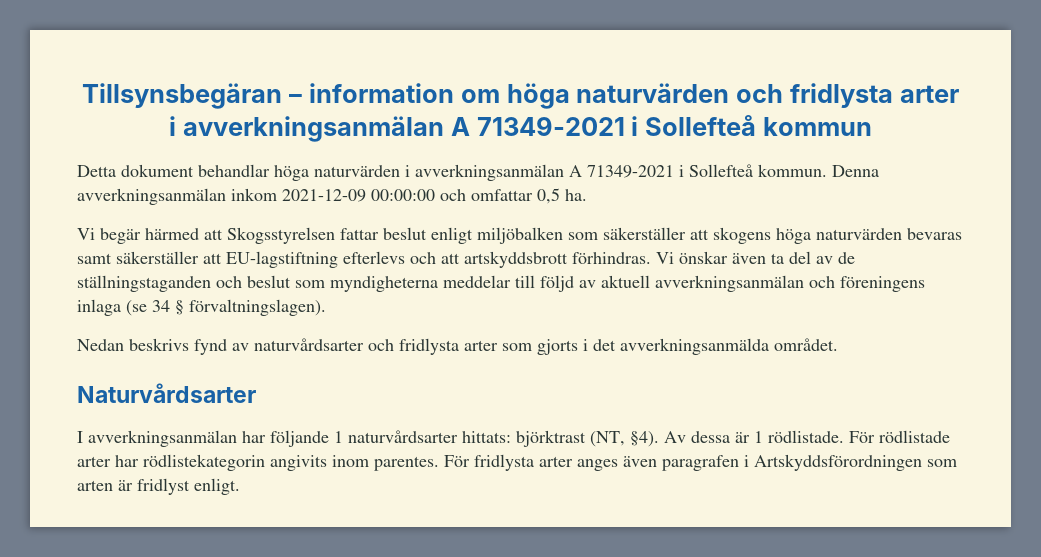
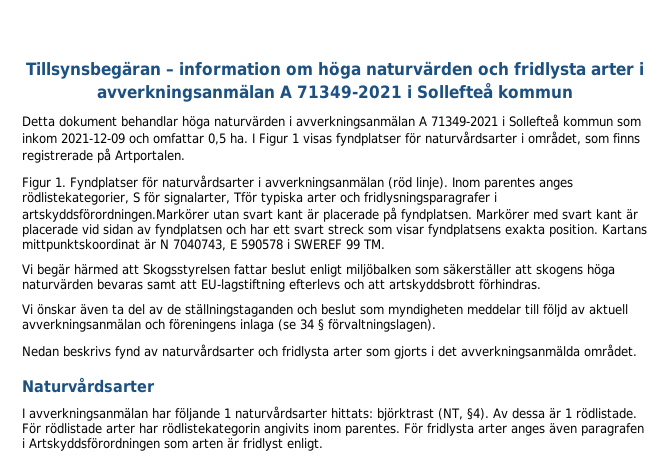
[758,164,879,177] [77,188,226,205] kommun. Denna avverkningsanmälan -> [563,116,641,127] kommun som
[371,189,435,201] 00:00:00 -> (125, 138) none
(587, 195) none -> [252,131,640,146] [22,148,185,163] [22,175,573,190] [22,192,497,205] [22,207,638,222] [22,224,647,237] [22,239,385,252] I Figur 1 visas fyndplatser för naturvårdsarter i området, som finns registrerade på Artportalen. // Figur 1. Fyndplatser för naturvårdsarter i avverkningsanmälan (röd linje). Inom parentes anges rödlistekategorier, S för signalarter, Tför typiska arter och fridlysningsparagrafer i artskyddsförordningen.Markörer utan svart kant är placerade på fyndplatsen. Markörer med svart kant är placerade vid sidan av fyndplatsen och har ett svart streck som visar fyndplatsens exakta position. Kartans mittpunktskoordinat är N 7040743, E 590578 i SWEREF 99 TM.
[116,251,199,264] säkerställer -> (176, 284) none
(651, 258) none -> (541, 284) //
[330,276,438,292] myndigheterna -> [388,304,463,317] myndigheten

